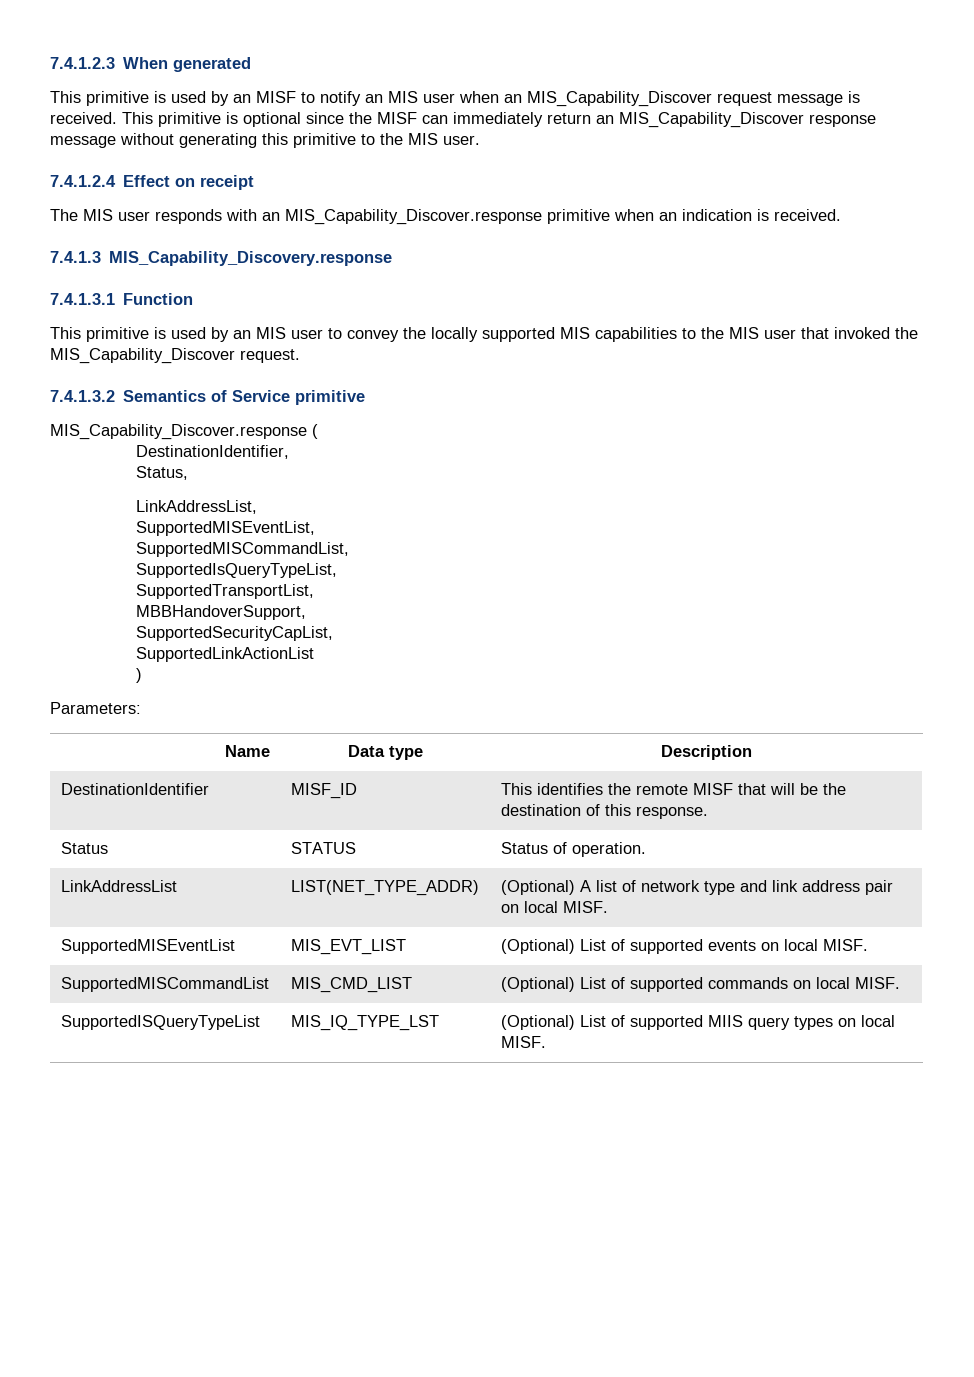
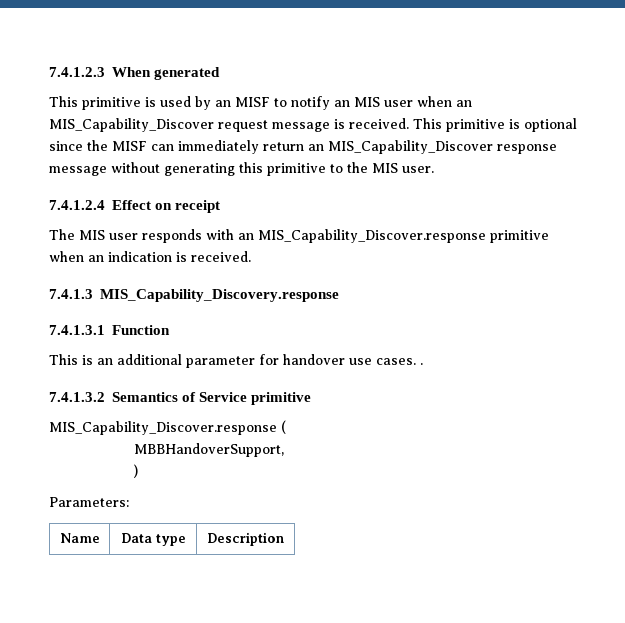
[86,327,918,342] [50,348,300,364] primitive is used by an MIS user to convey the locally supported MIS capabilities to the MIS user that invoked the MIS_Capability_Discover request. -> [82,354,423,368] is an additional parameter for handover use cases. .
[135,445,289,459] [135,466,188,480] [135,500,257,514] [135,521,315,536] [135,542,349,557] [135,563,337,578] [135,584,314,599] // DestinationIdentifier, // Status, // LinkAddressList, // SupportedMISEventList, // SupportedMISCommandList, // SupportedIsQueryTypeList, // SupportedTransportList, -> (286, 427) none
[135,626,333,641] [135,647,314,662] // SupportedSecurityCapList, // SupportedLinkActionList -> (285, 450) none
[60,783,209,795] [290,783,357,799] [500,783,846,795] [500,804,708,819] [60,842,108,854] [290,842,356,854] [500,842,646,857] [60,880,177,892] [290,880,479,896] [500,880,893,895] [500,901,608,913] [60,939,235,954] [290,939,406,955] [500,939,868,954] [60,977,269,992] [290,977,412,993] [500,977,900,992] [60,1015,260,1030] [290,1015,439,1031] [500,1015,895,1030] [500,1036,546,1048] // DestinationIdentifier | MISF_ID | This identifies the remote MISF that will be the destination of this response. // Status | STATUS | Status of operation. // LinkAddressList | LIST(NET_TYPE_ADDR) | (Optional) A list of network type and link address pair on local MISF. // SupportedMISEventList | MIS_EVT_LIST | (Optional) List of supported events on local MISF. // SupportedMISCommandList | MIS_CMD_LIST | (Optional) List of supported commands on local MISF. // SupportedISQueryTypeList | MIS_IQ_TYPE_LST | (Optional) List of supported MIIS query types on local MISF. -> (284, 539) none

